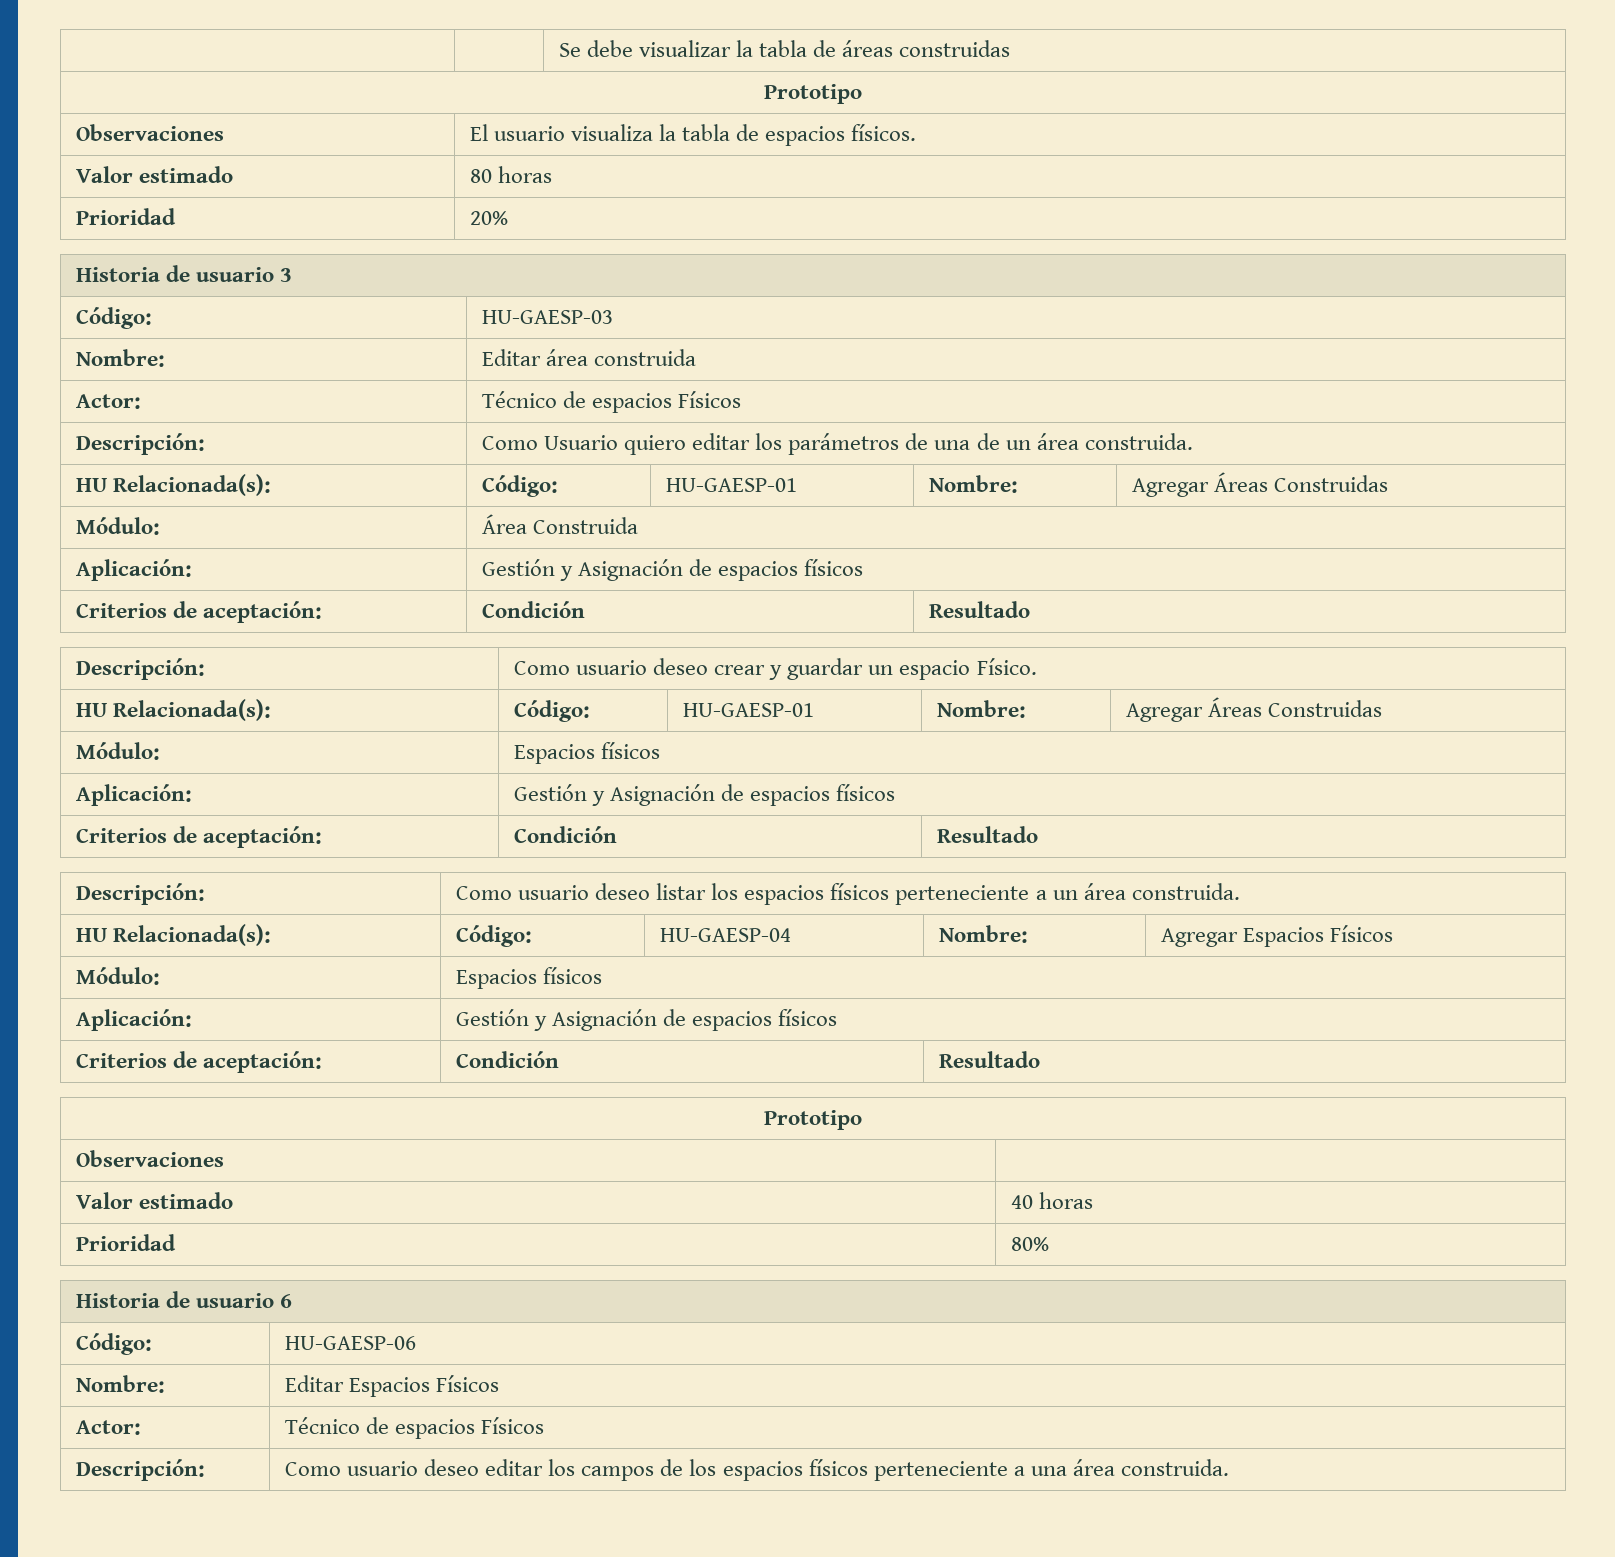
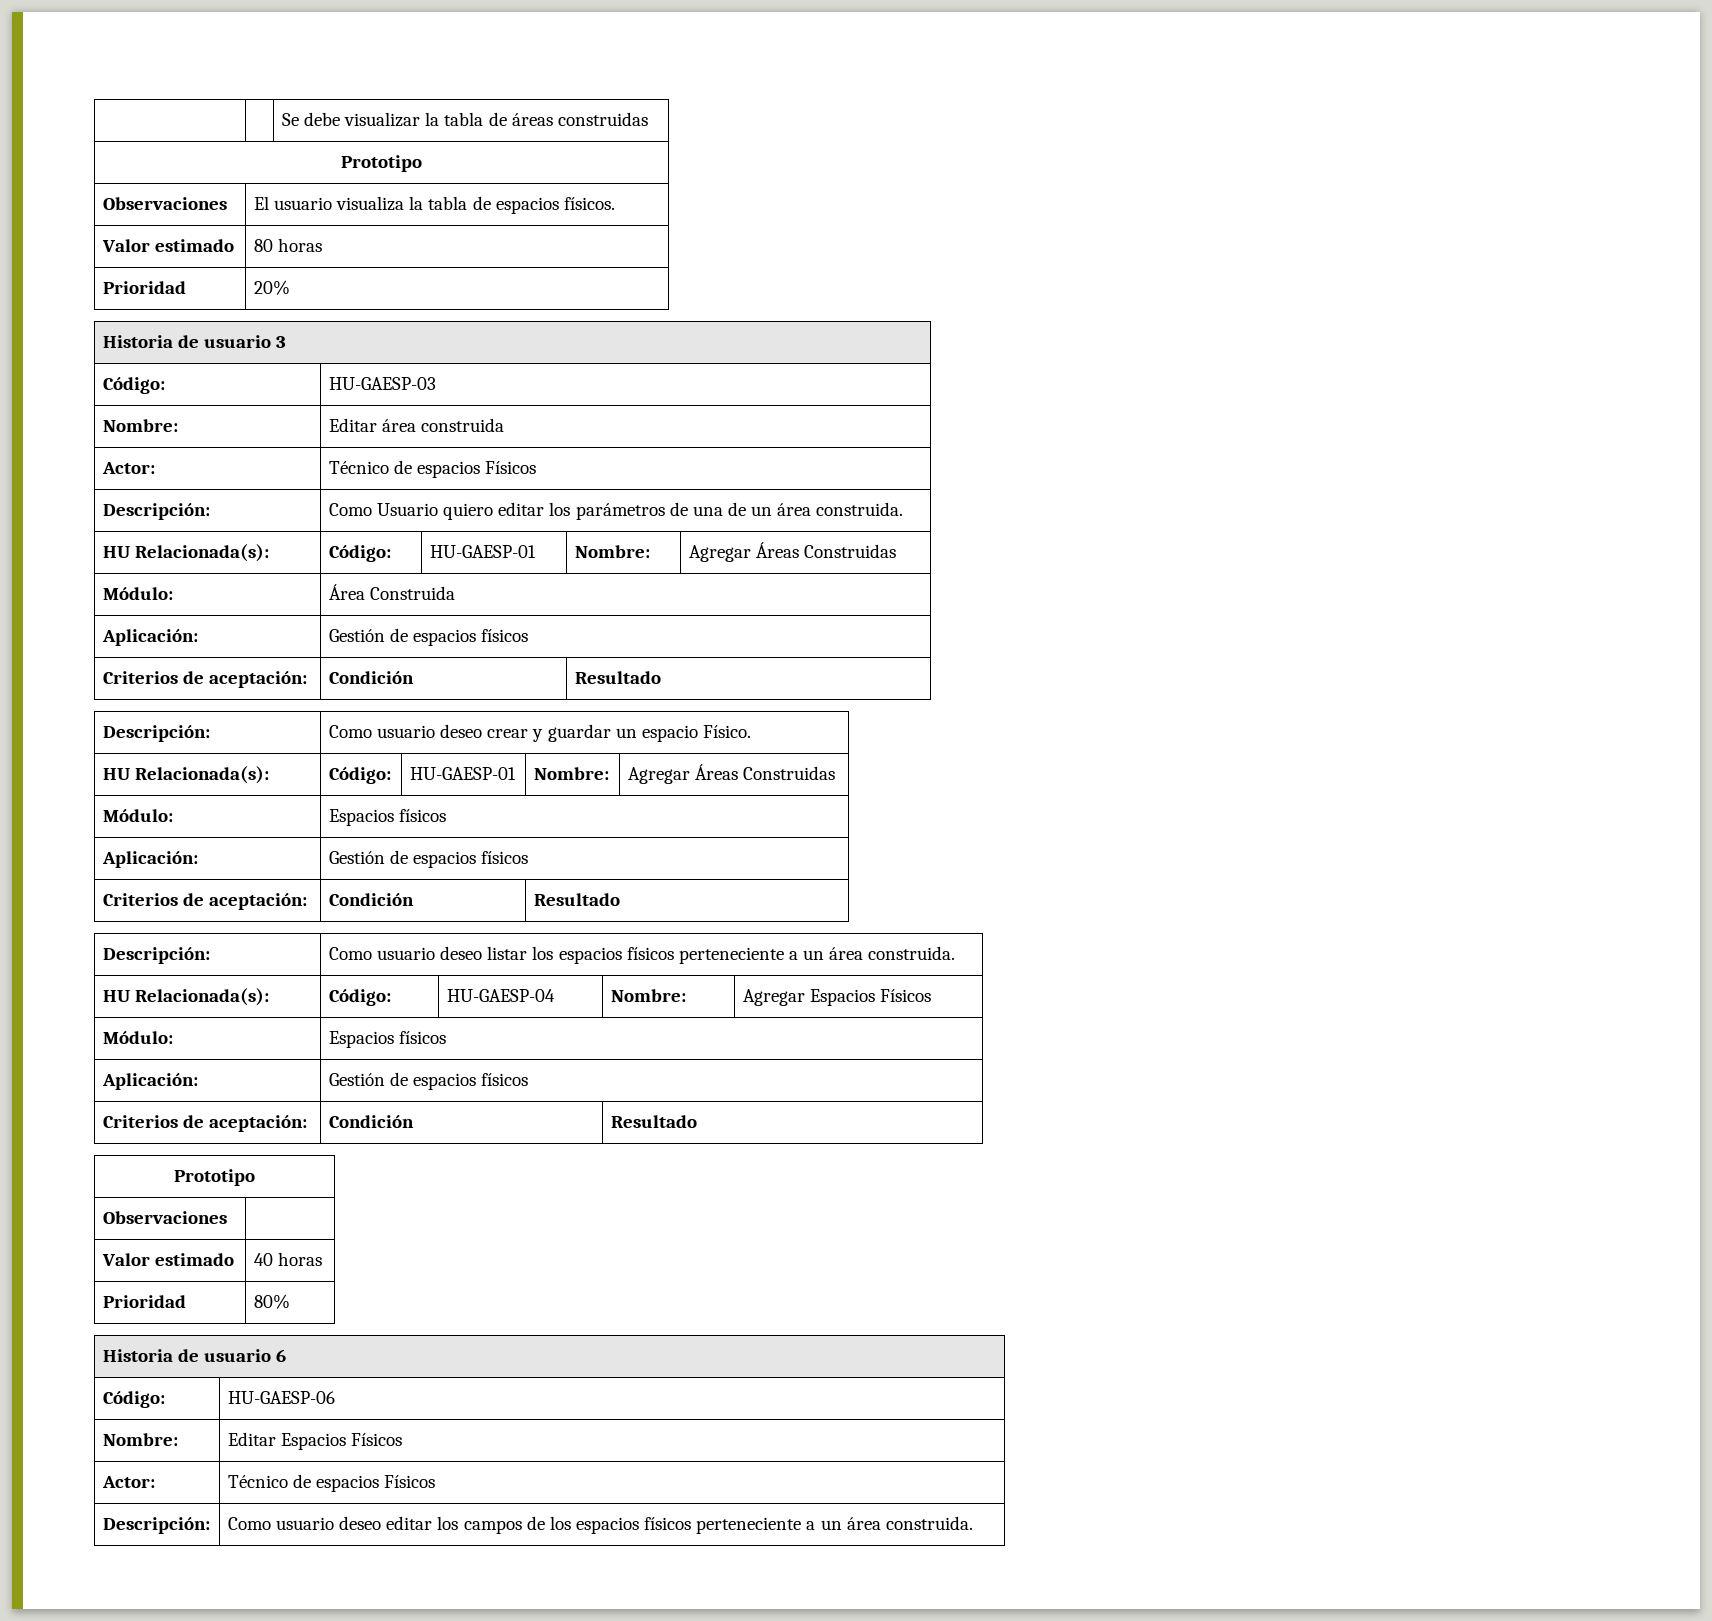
[560,559,684,581] y Asignación -> (385, 635) none
[592,784,716,806] y Asignación -> (385, 857) none
[534,1009,658,1031] y Asignación -> (385, 1079) none
[1030,1466,1067,1476] una -> [820,1520,842,1530] un

